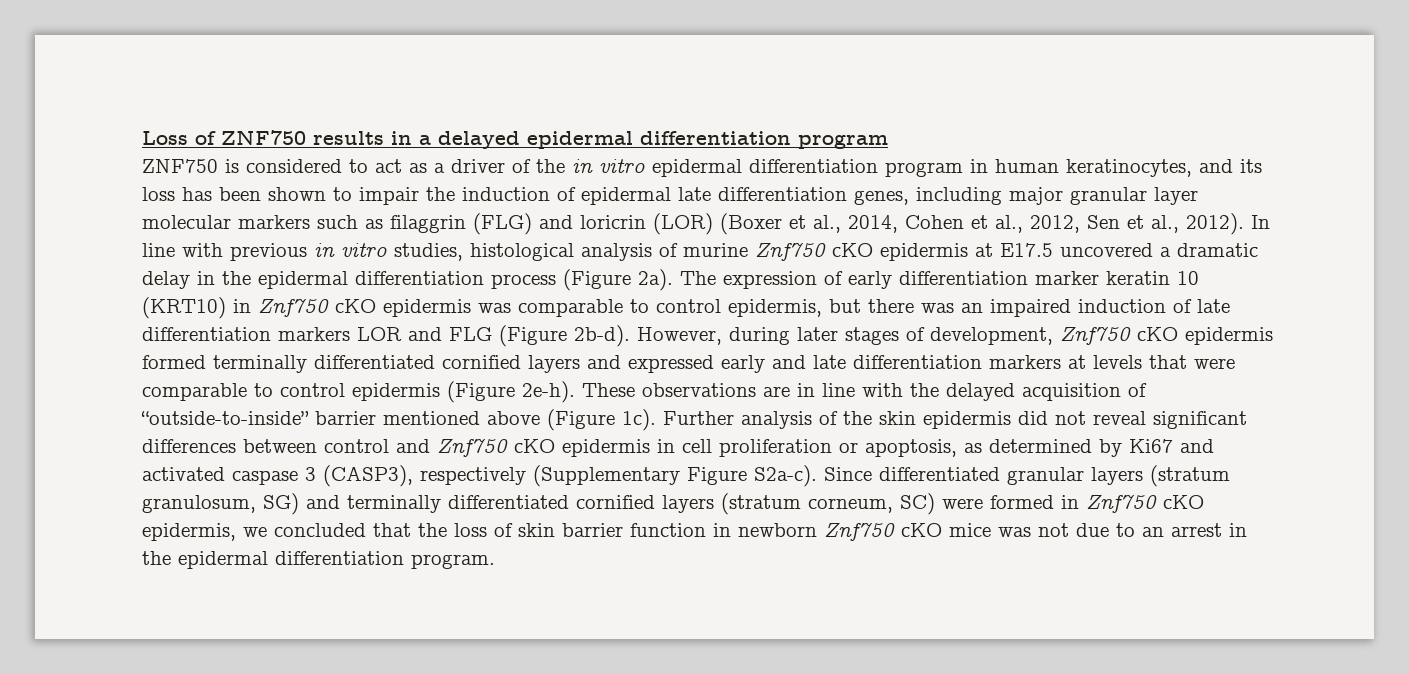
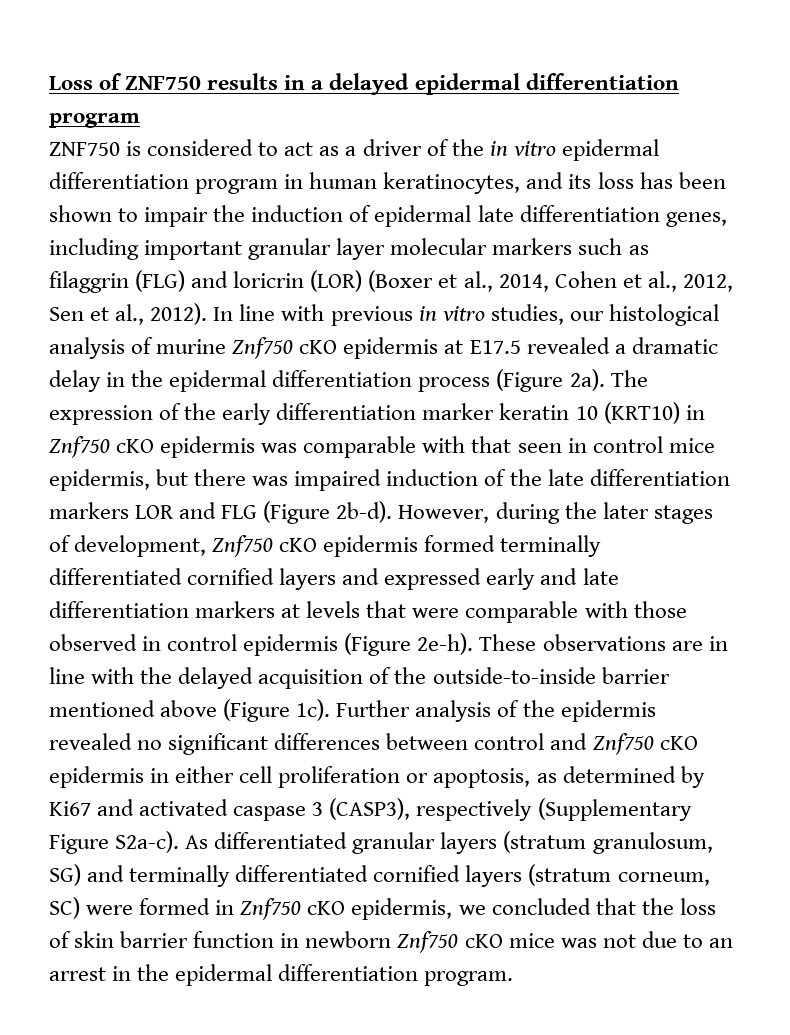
[1009,187,1063,205] major -> [144,240,243,260] important
(463, 252) none -> [569,311,604,321] our
[1060,243,1153,257] uncovered -> [526,337,610,354] revealed
(843, 278) none -> [184,403,217,420] the
[630,299,721,313] to control -> [422,436,715,453] with that seen in control mice
[961,303,983,313] an -> (289, 481) none
(1192, 306) none -> [509,469,542,486] the
(790, 336) none -> [564,502,597,519] the
[254,383,273,397] to -> [584,601,687,618] [49,634,162,651] with those observed in
[141,411,309,425] “outside-to-inside” -> [394,667,596,684] the outside-to-inside
[879,411,1146,429] skin epidermis did not reveal -> [560,700,656,722] [49,733,163,750] epidermis revealed no
(675, 446) none -> [175,766,235,783] either
[824,467,872,481] Since -> [185,835,209,849] As

